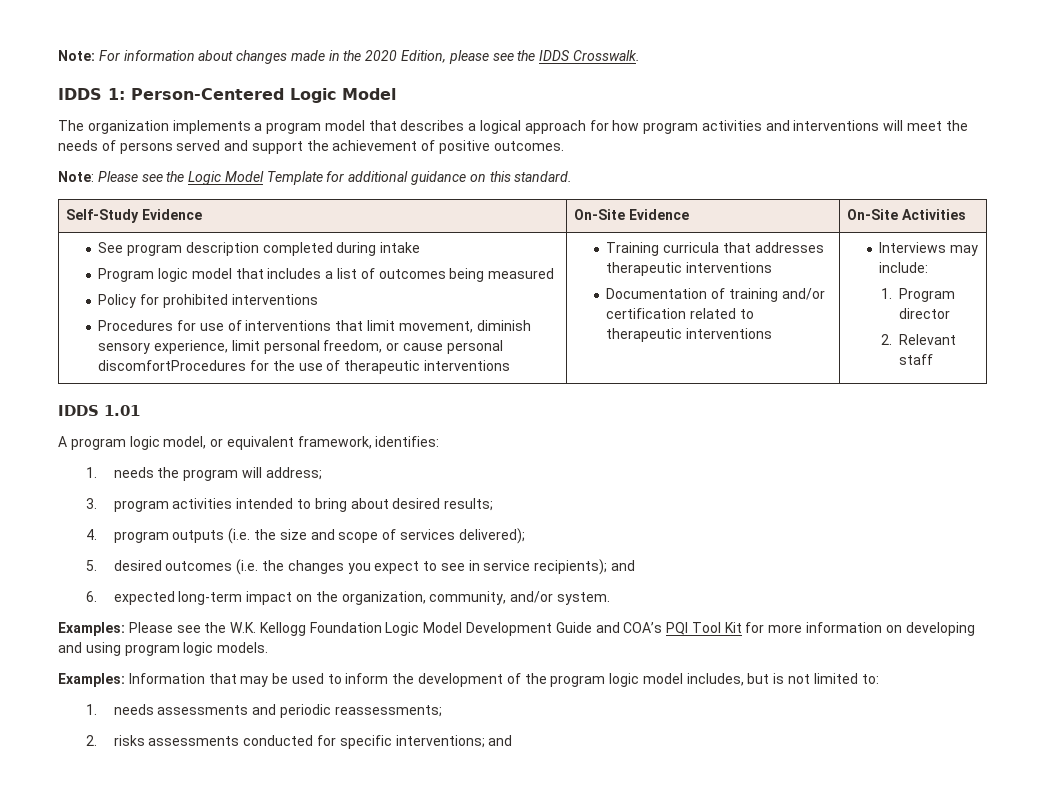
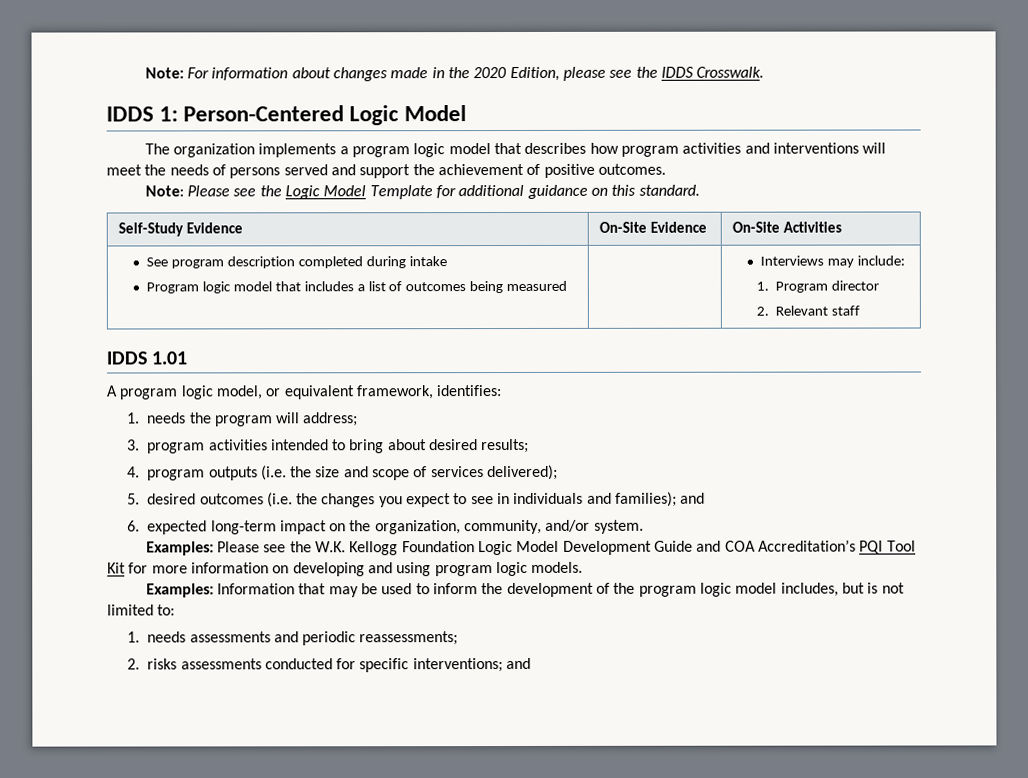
(322, 128) none -> [413,143,446,158] logic
[468,120,609,134] a logical approach for -> (587, 148) none
[98,294,318,308] [98,320,531,333] [98,340,503,354] [98,360,510,374] [606,242,824,256] [606,262,773,276] [606,288,825,302] [606,308,754,319] [606,328,773,342] // Policy for prohibited interventions // Procedures for use of interventions that limit movement, diminish sensory experience, limit personal freedom, or cause personal discomfortProcedures for the use of therapeutic interventions | Training curricula that addresses therapeutic interventions // Documentation of training and/or certification related to therapeutic interventions -> (568, 286) |
[483,559,608,575] service recipients); -> [513,491,678,507] individuals and families);
[623,622,663,633] COA’s -> [724,539,856,552] COA Accreditation’s

